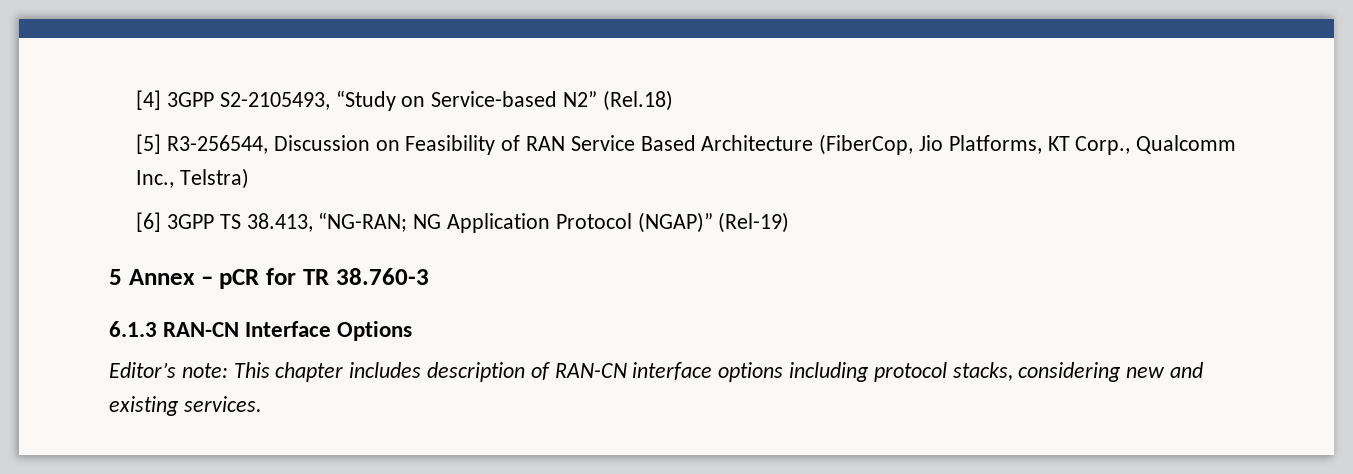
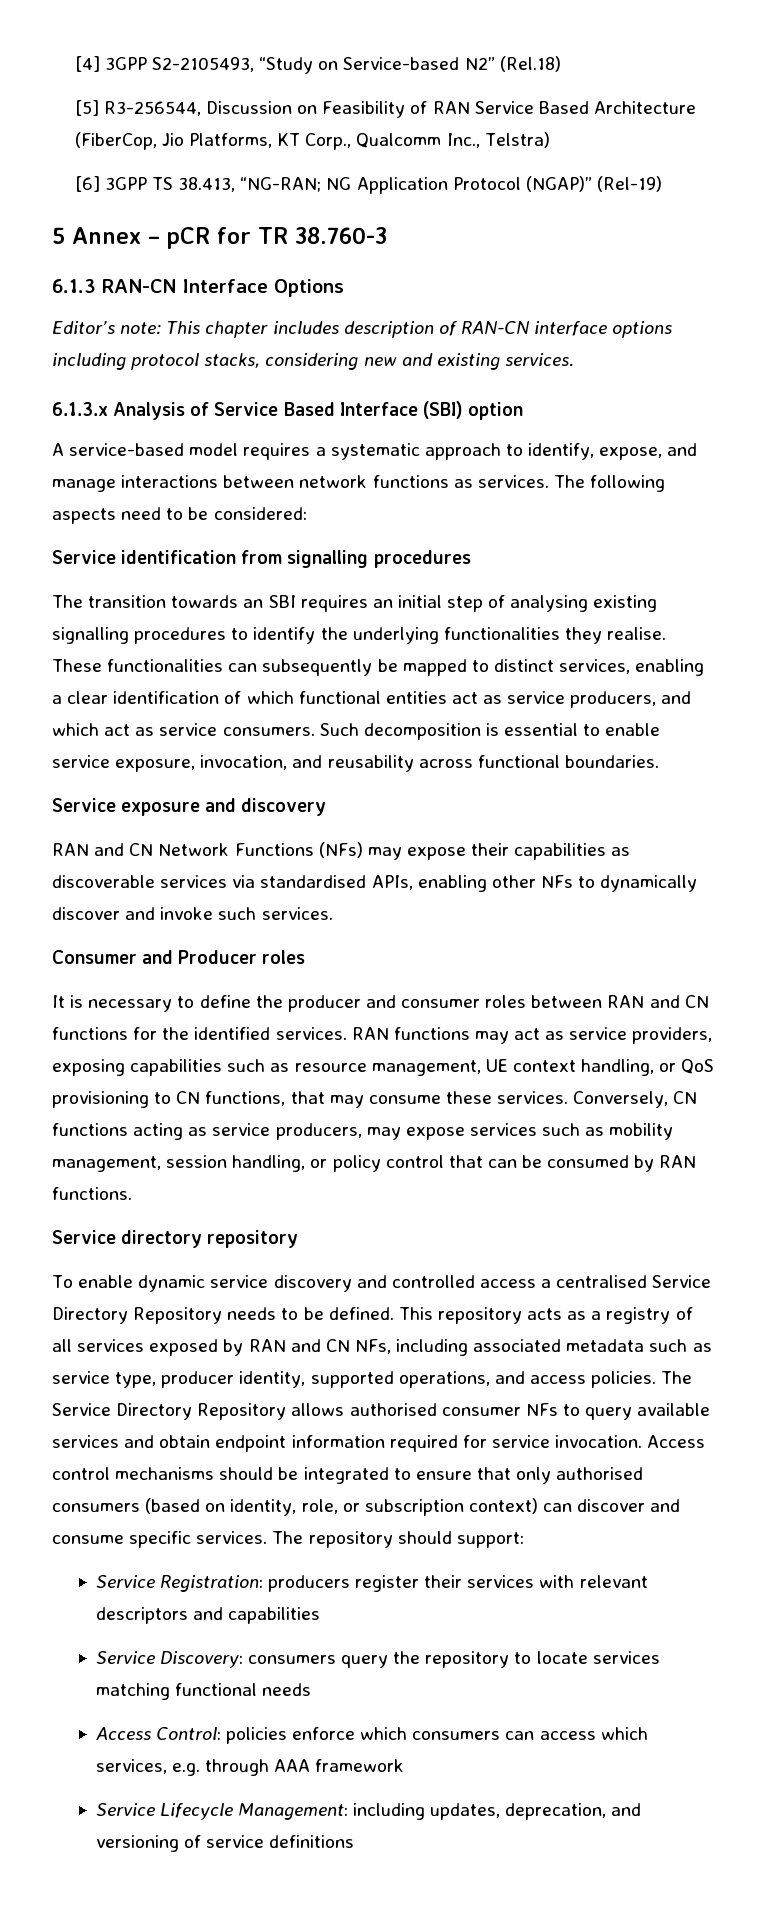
(262, 404) none -> [52,401,523,420] [52,443,698,460] [52,475,666,492] [52,507,307,524] [52,550,471,568] [52,595,658,612] [52,627,667,644] [52,659,705,676] [52,691,692,708] [52,723,661,740] [52,755,659,772] [52,798,327,816] [52,842,631,860] [52,875,698,892] [52,907,333,920] [52,950,306,964] [52,995,709,1012] [52,1027,713,1044] [52,1059,715,1076] [52,1091,698,1108] [52,1123,674,1140] [52,1155,697,1172] [52,1187,132,1200] [52,1230,299,1248] [52,1275,712,1292] [52,1307,693,1324] [52,1339,712,1356] [52,1371,693,1388] [52,1403,711,1420] [52,1435,706,1452] [52,1467,644,1484] [52,1498,681,1516] [52,1531,524,1548] [95,1575,648,1592] [95,1607,320,1624] [95,1651,660,1668] [95,1683,311,1700] [95,1727,648,1744] [95,1759,405,1776] [95,1803,642,1820] [95,1835,355,1852] // 6.1.3.x Analysis of Service Based Interface (SBI) option // A service-based model requires a systematic approach to identify, expose, and manage interactions between network functions as services. The following aspects need to be considered: // Service identification from signalling procedures // The transition towards an SBI requires an initial step of analysing existing signalling procedures to identify the underlying functionalities they realise. These functionalities can subsequently be mapped to distinct services, enabling a clear identification of which functional entities act as service producers, and which act as service consumers. Such decomposition is essential to enable service exposure, invocation, and reusability across functional boundaries. // Service exposure and discovery // RAN and CN Network Functions (NFs) may expose their capabilities as discoverable services via standardised APIs, enabling other NFs to dynamically discover and invoke such services. // Consumer and Producer roles // It is necessary to define the producer and consumer roles between RAN and CN functions for the identified services. RAN functions may act as service providers, exposing capabilities such as resource management, UE context handling, or QoS provisioning to CN functions, that may consume these services. Conversely, CN functions acting as service producers, may expose services such as mobility management, session handling, or policy control that can be consumed by RAN functions. // Service directory repository // To enable dynamic service discovery and controlled access a centralised Service Directory Repository needs to be defined. This repository acts as a registry of all services exposed by RAN and CN NFs, including associated metadata such as service type, producer identity, supported operations, and access policies. The Service Directory Repository allows authorised consumer NFs to query available services and obtain endpoint information required for service invocation. Access control mechanisms should be integrated to ensure that only authorised consumers (based on identity, role, or subscription context) can discover and consume specific services. The repository should support: // Service Registration: producers register their services with relevant descriptors and capabilities // Service Discovery: consumers query the repository to locate services matching functional needs // Access Control: policies enforce which consumers can access which services, e.g. through AAA framework // Service Lifecycle Management: including updates, deprecation, and versioning of service definitions

